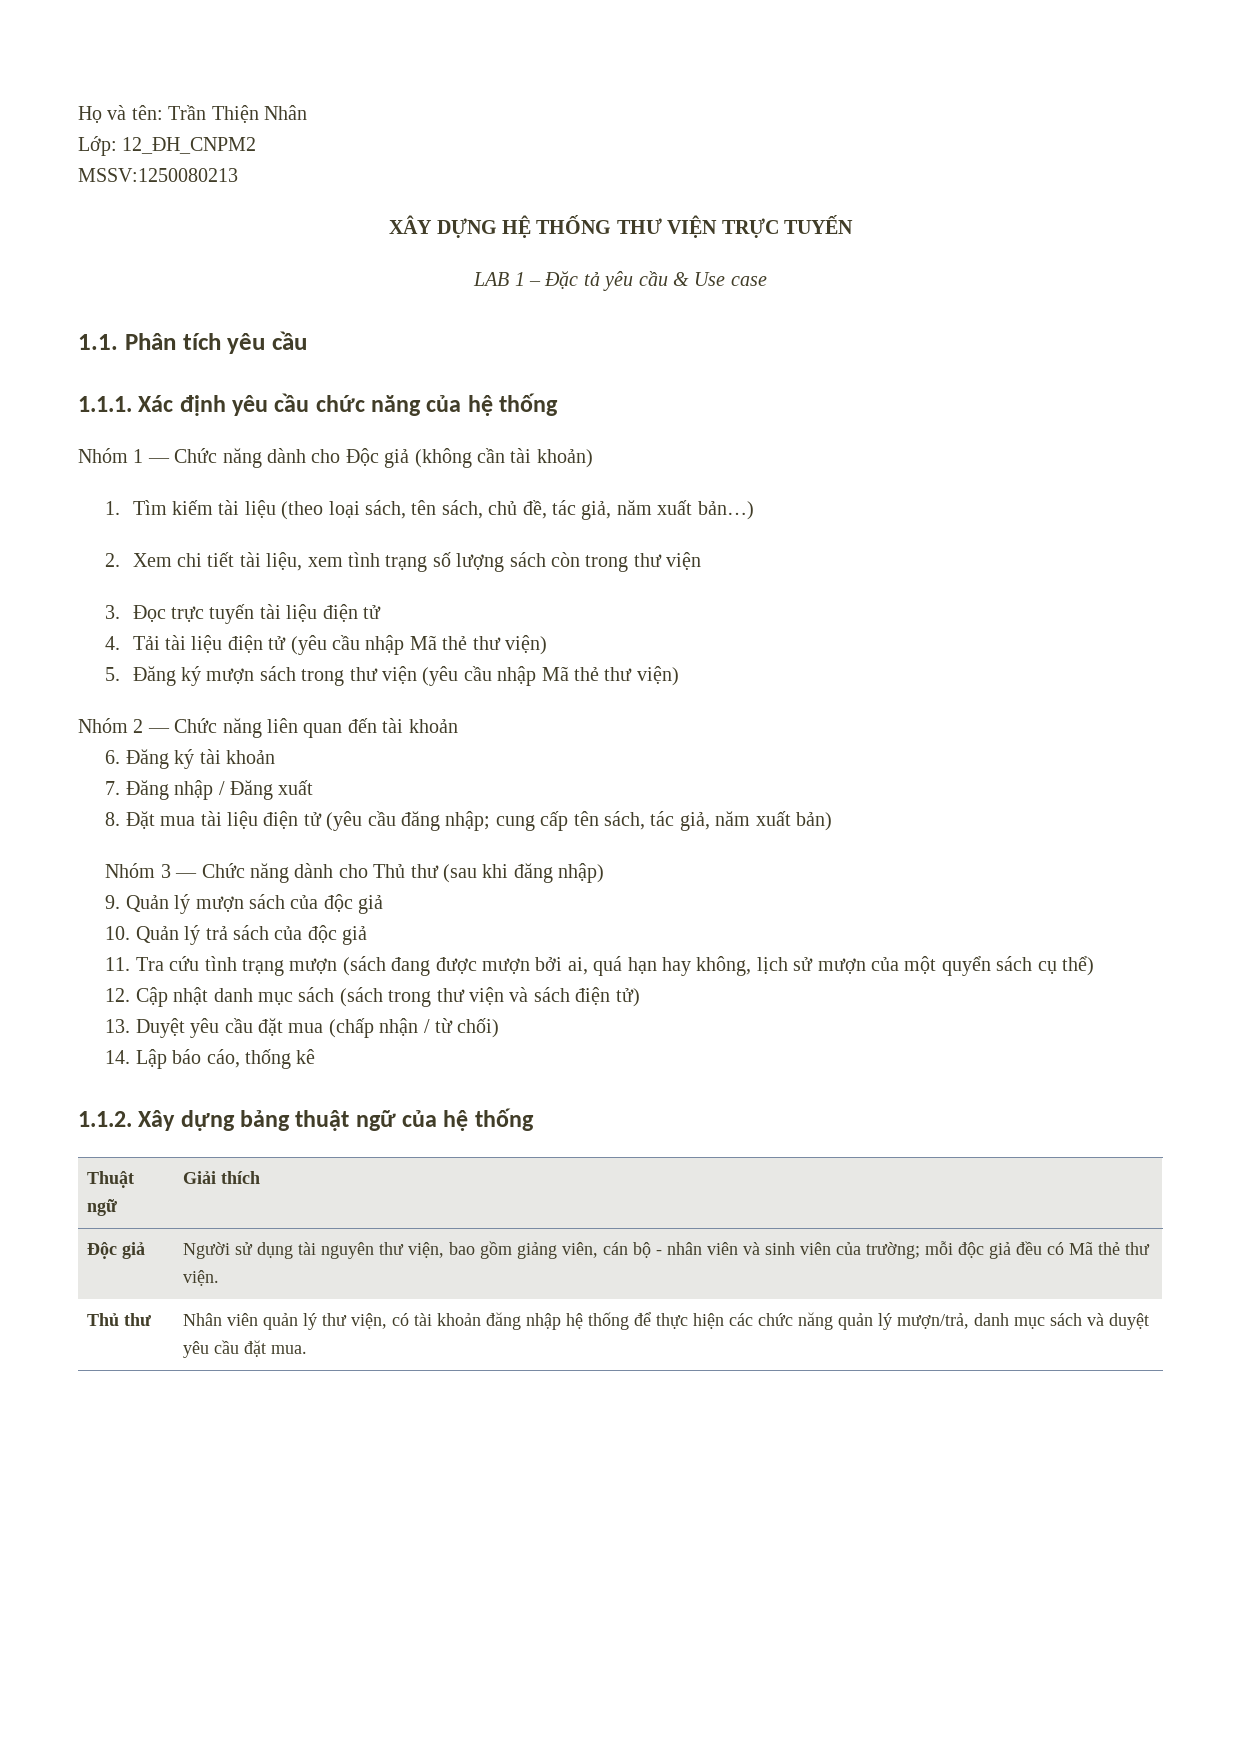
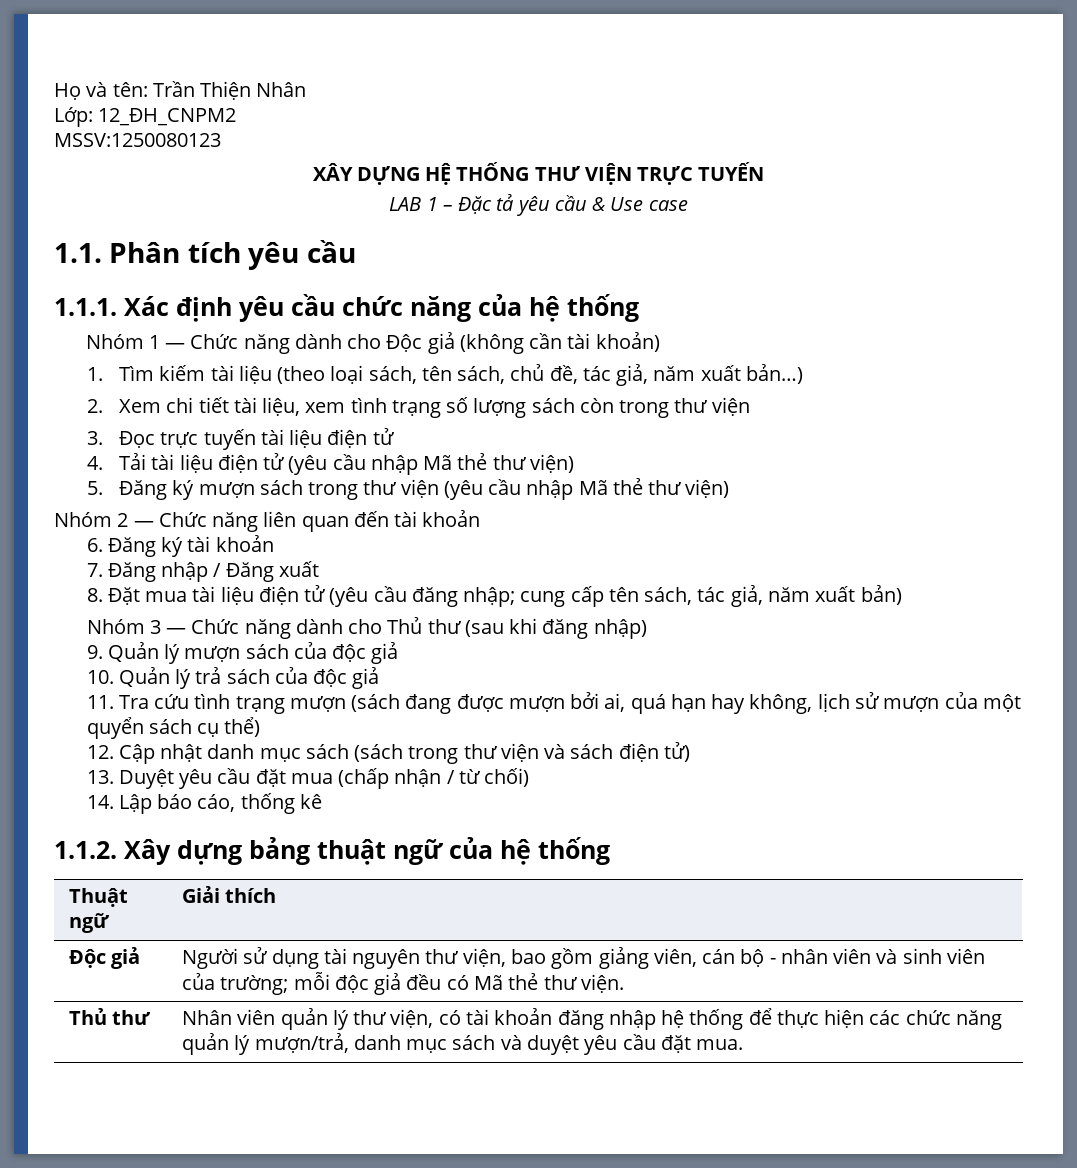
[78,168,238,182] MSSV:1250080213 -> [54,133,221,147] MSSV:1250080123

